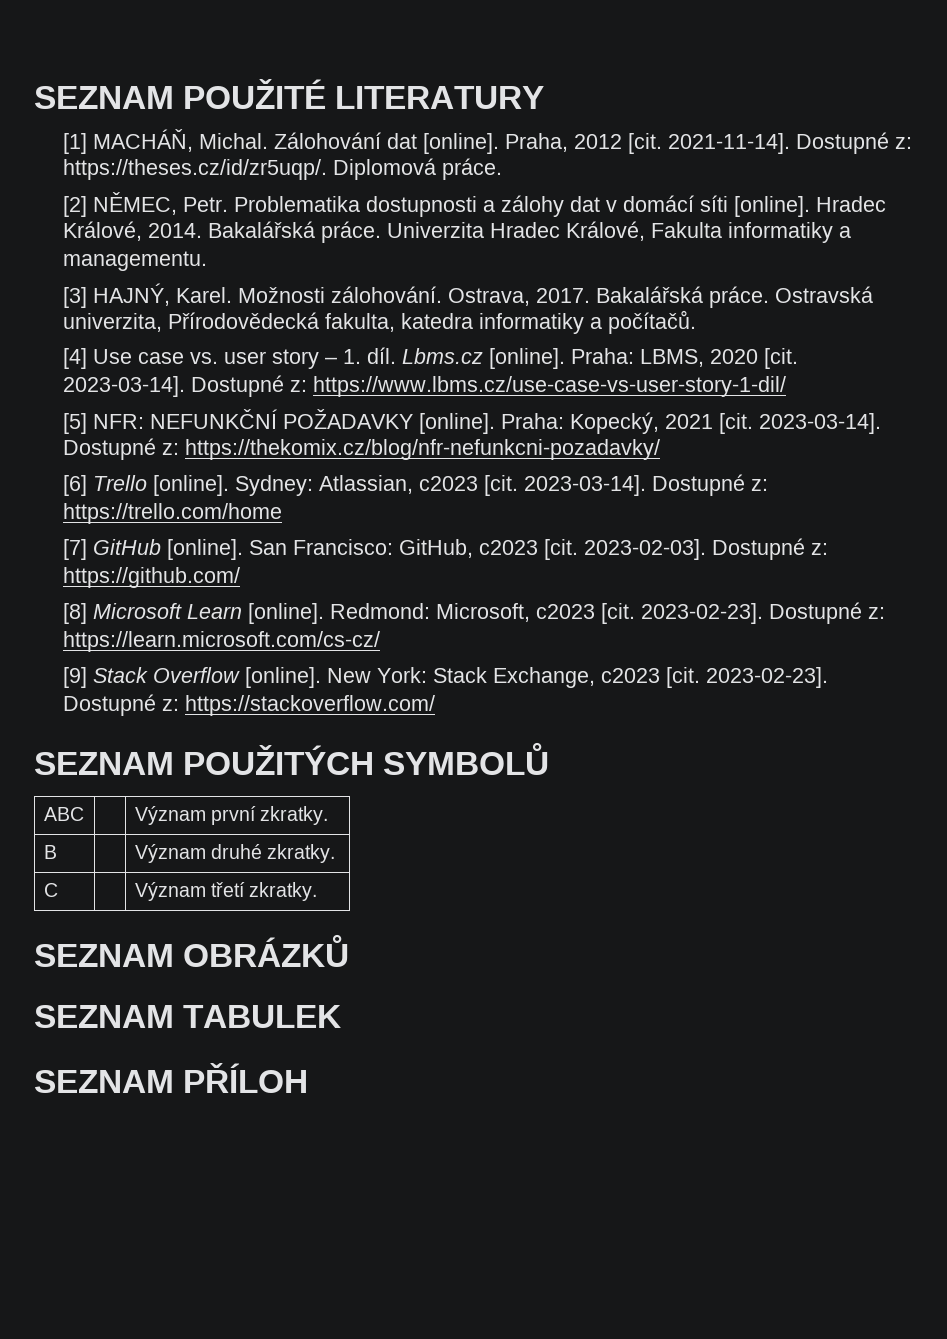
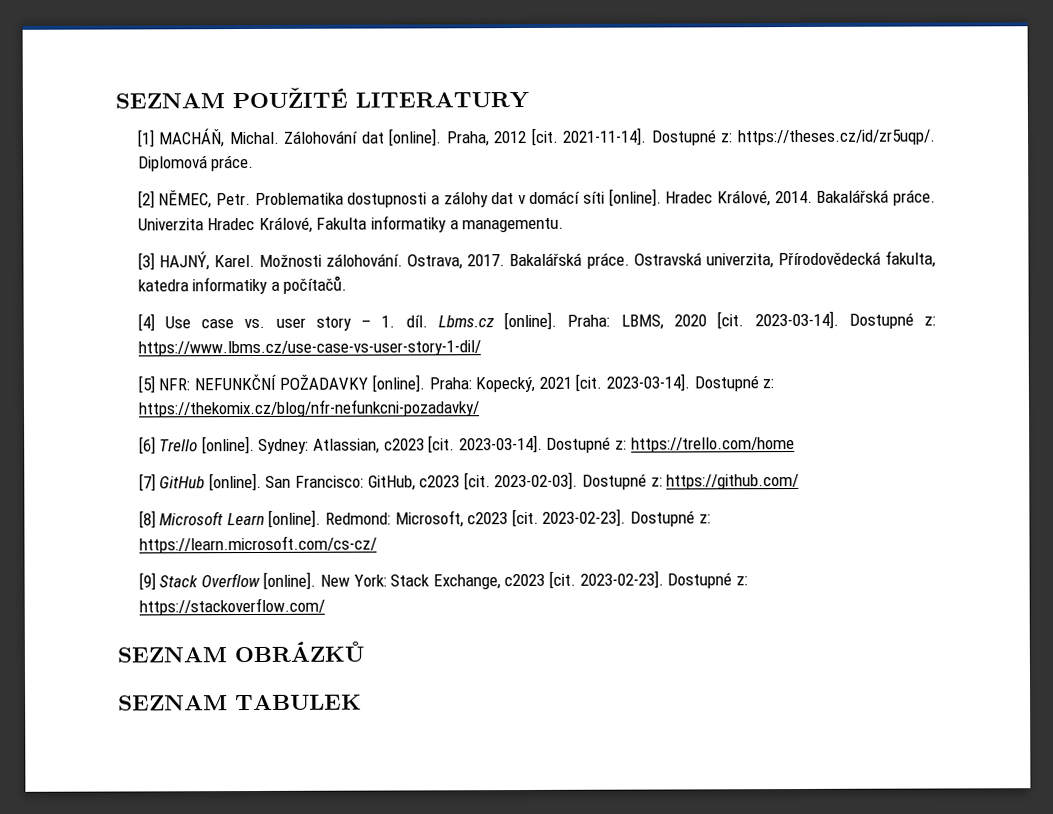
[34,742,550,775] [43,807,84,821] [134,806,329,825] [43,845,57,859] [134,844,336,863] [43,883,58,897] [134,882,318,901] // SEZNAM POUŽITÝCH SYMBOLŮ // ABC | | Význam první zkratky. // B | | Význam druhé zkratky. // C | | Význam třetí zkratky. -> (325, 606) none
[34,1063,309,1093] // SEZNAM PŘÍLOH -> (362, 702) none

